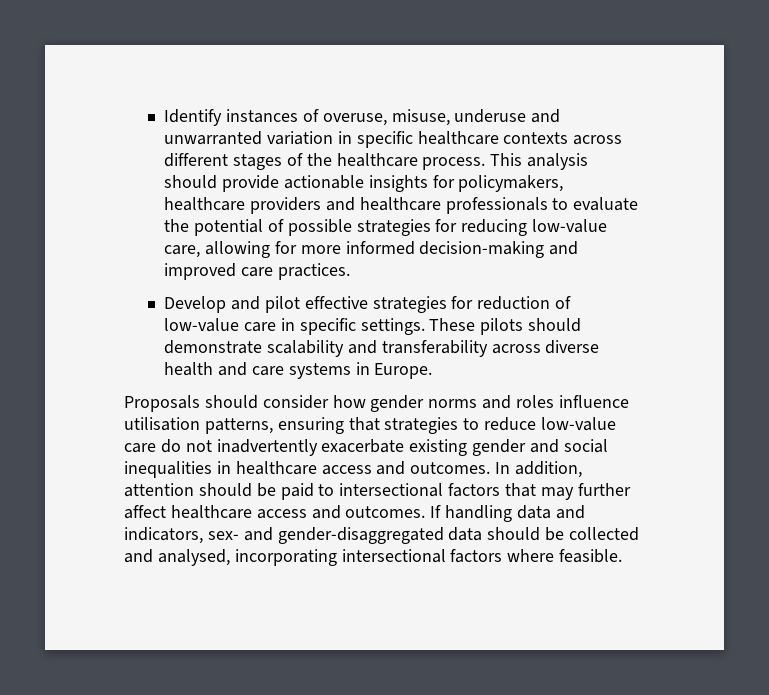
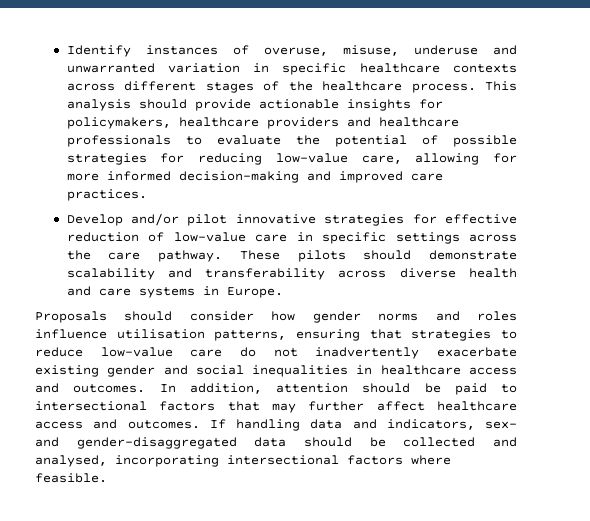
[230,296,474,313] and pilot effective strategies for -> [130,213,517,226] and/or pilot innovative strategies for effective
[360,318,425,335] settings. -> [395,232,517,244] [66,250,222,262] settings across the care pathway.

